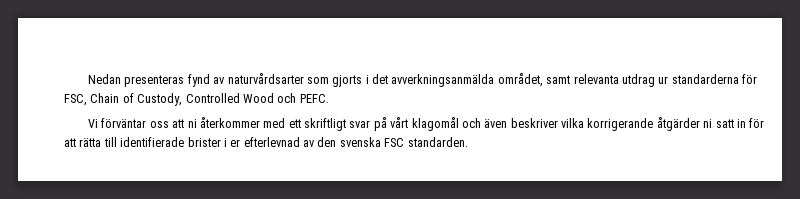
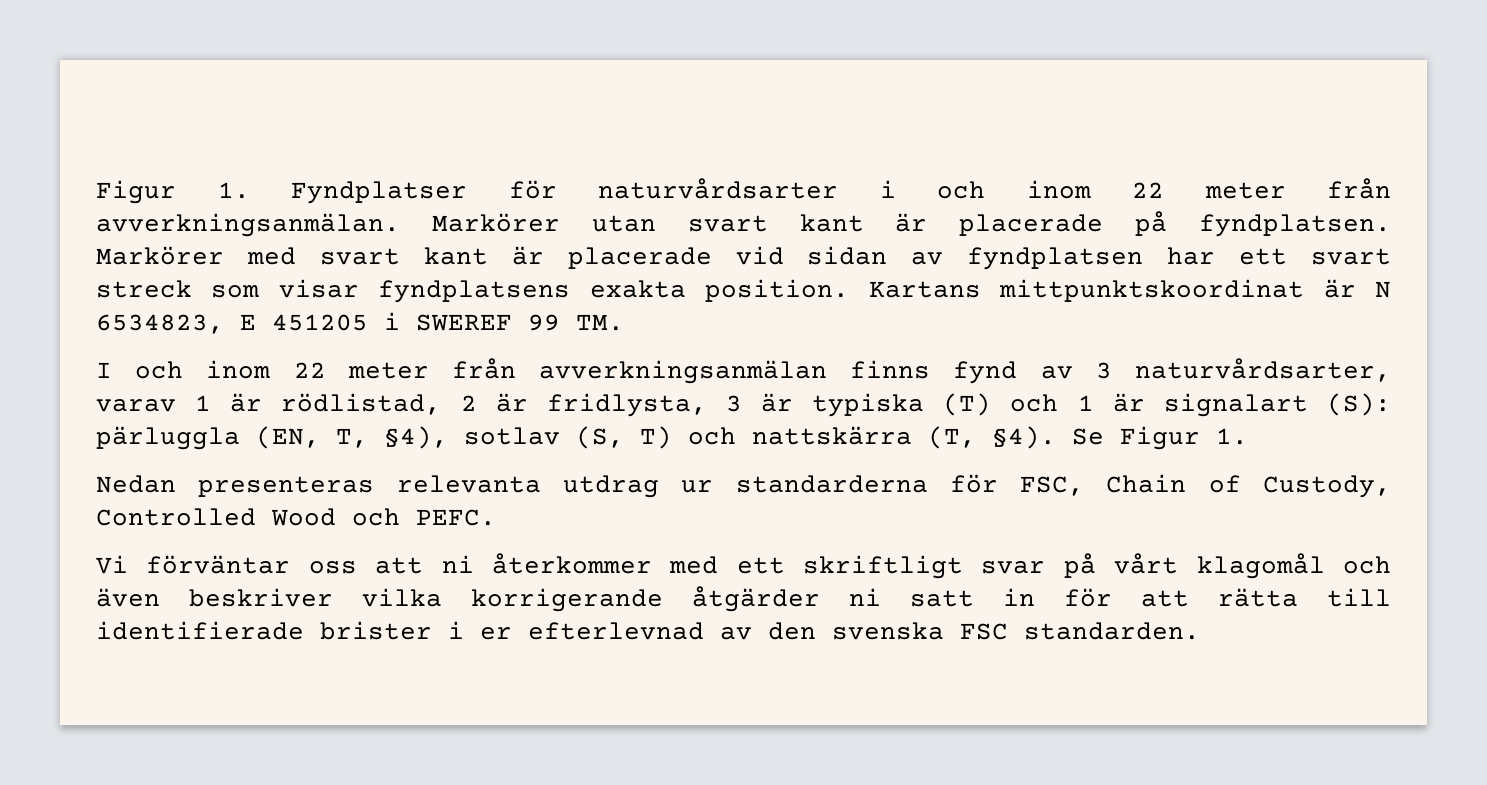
[88,73,571,87] Nedan presenteras fynd av naturvårdsarter som gjorts i det avverkningsanmälda området, samt -> [96,178,1391,204] [96,211,1391,237] [96,246,1392,270] [96,279,1391,303] [96,312,624,334] [96,358,1391,384] [96,393,1391,417] [96,426,1248,450] [96,475,375,497] Figur 1. Fyndplatser för naturvårdsarter i och inom 22 meter från avverkningsanmälan. Markörer utan svart kant är placerade på fyndplatsen. Markörer med svart kant är placerade vid sidan av fyndplatsen har ett svart streck som visar fyndplatsens exakta position. Kartans mittpunktskoordinat är N 6534823, E 451205 i SWEREF 99 TM. // I och inom 22 meter från avverkningsanmälan finns fynd av 3 naturvårdsarter, varav 1 är rödlistad, 2 är fridlysta, 3 är typiska (T) och 1 är signalart (S): pärluggla (EN, T, §4), sotlav (S, T) och nattskärra (T, §4). Se Figur 1. // Nedan presenteras

